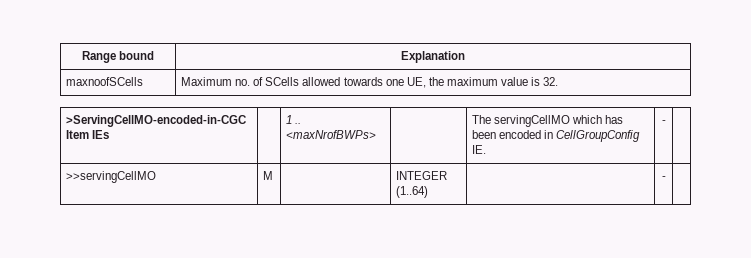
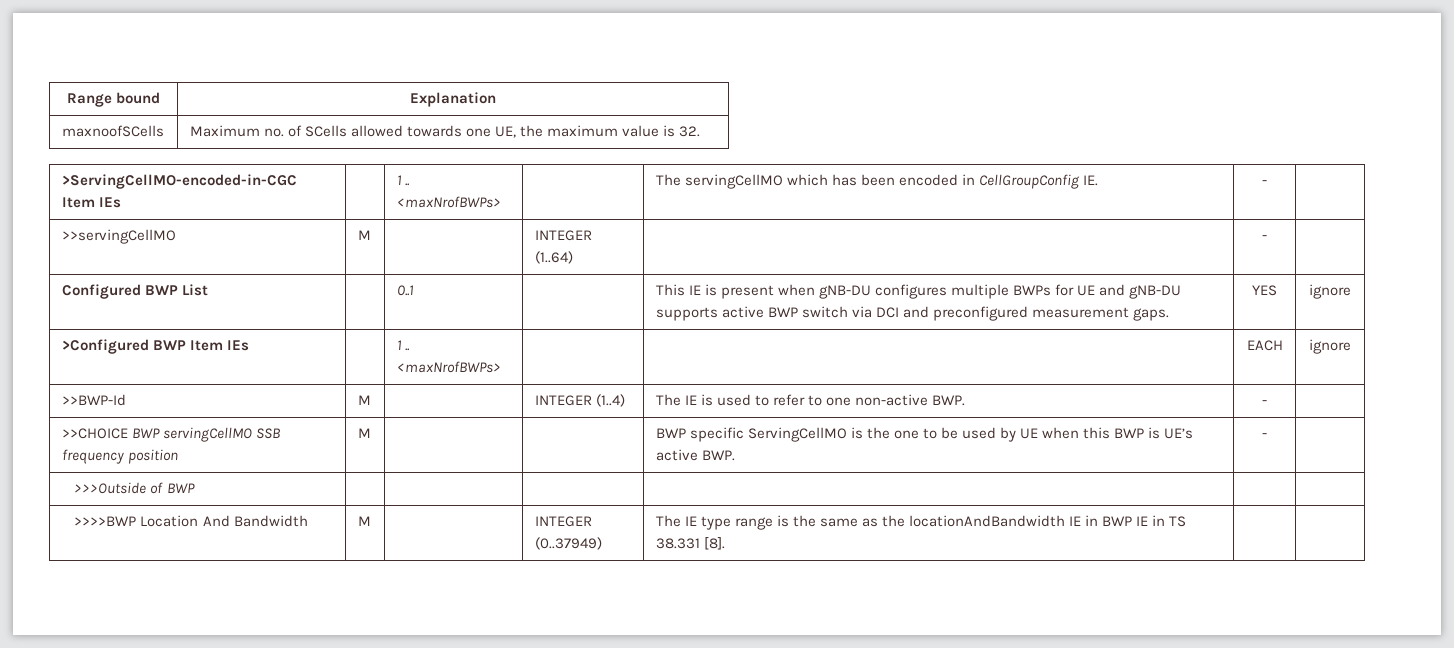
(666, 178) none -> [61,284,208,299] [396,285,413,296] [655,284,1182,299] [655,306,1170,321] [1252,285,1277,296] [1309,284,1351,299] [61,339,249,354] [396,340,410,351] [396,361,501,373] [1246,340,1283,351] [1309,339,1351,354] [61,394,126,406] [357,395,371,405] [534,394,625,407] [655,394,966,406] [1262,400,1267,405] [61,427,281,442] [61,449,178,464] [357,428,371,438] [655,427,1194,442] [655,449,735,461] [1262,433,1267,438] [74,482,195,494] [74,515,308,527] [357,516,371,526] [534,516,592,527] [534,537,602,550] [655,515,1187,530] [655,537,725,550] // Configured BWP List | | 0..1 | | This IE is present when gNB-DU configures multiple BWPs for UE and gNB-DU supports active BWP switch via DCI and preconfigured measurement gaps. | YES | ignore // >Configured BWP Item IEs | | 1 .. <maxNrofBWPs> | | | EACH | ignore // >>BWP-Id | M | | INTEGER (1..4) | The IE is used to refer to one non-active BWP. | - | // >>CHOICE BWP servingCellMO SSB frequency position | M | | | BWP specific ServingCellMO is the one to be used by UE when this BWP is UE’s active BWP. | - | // >>>Outside of BWP | | | | | | // >>>>BWP Location And Bandwidth | M | | INTEGER (0..37949) | The IE type range is the same as the locationAndBandwidth IE in BWP IE in TS 38.331 [8]. | |

